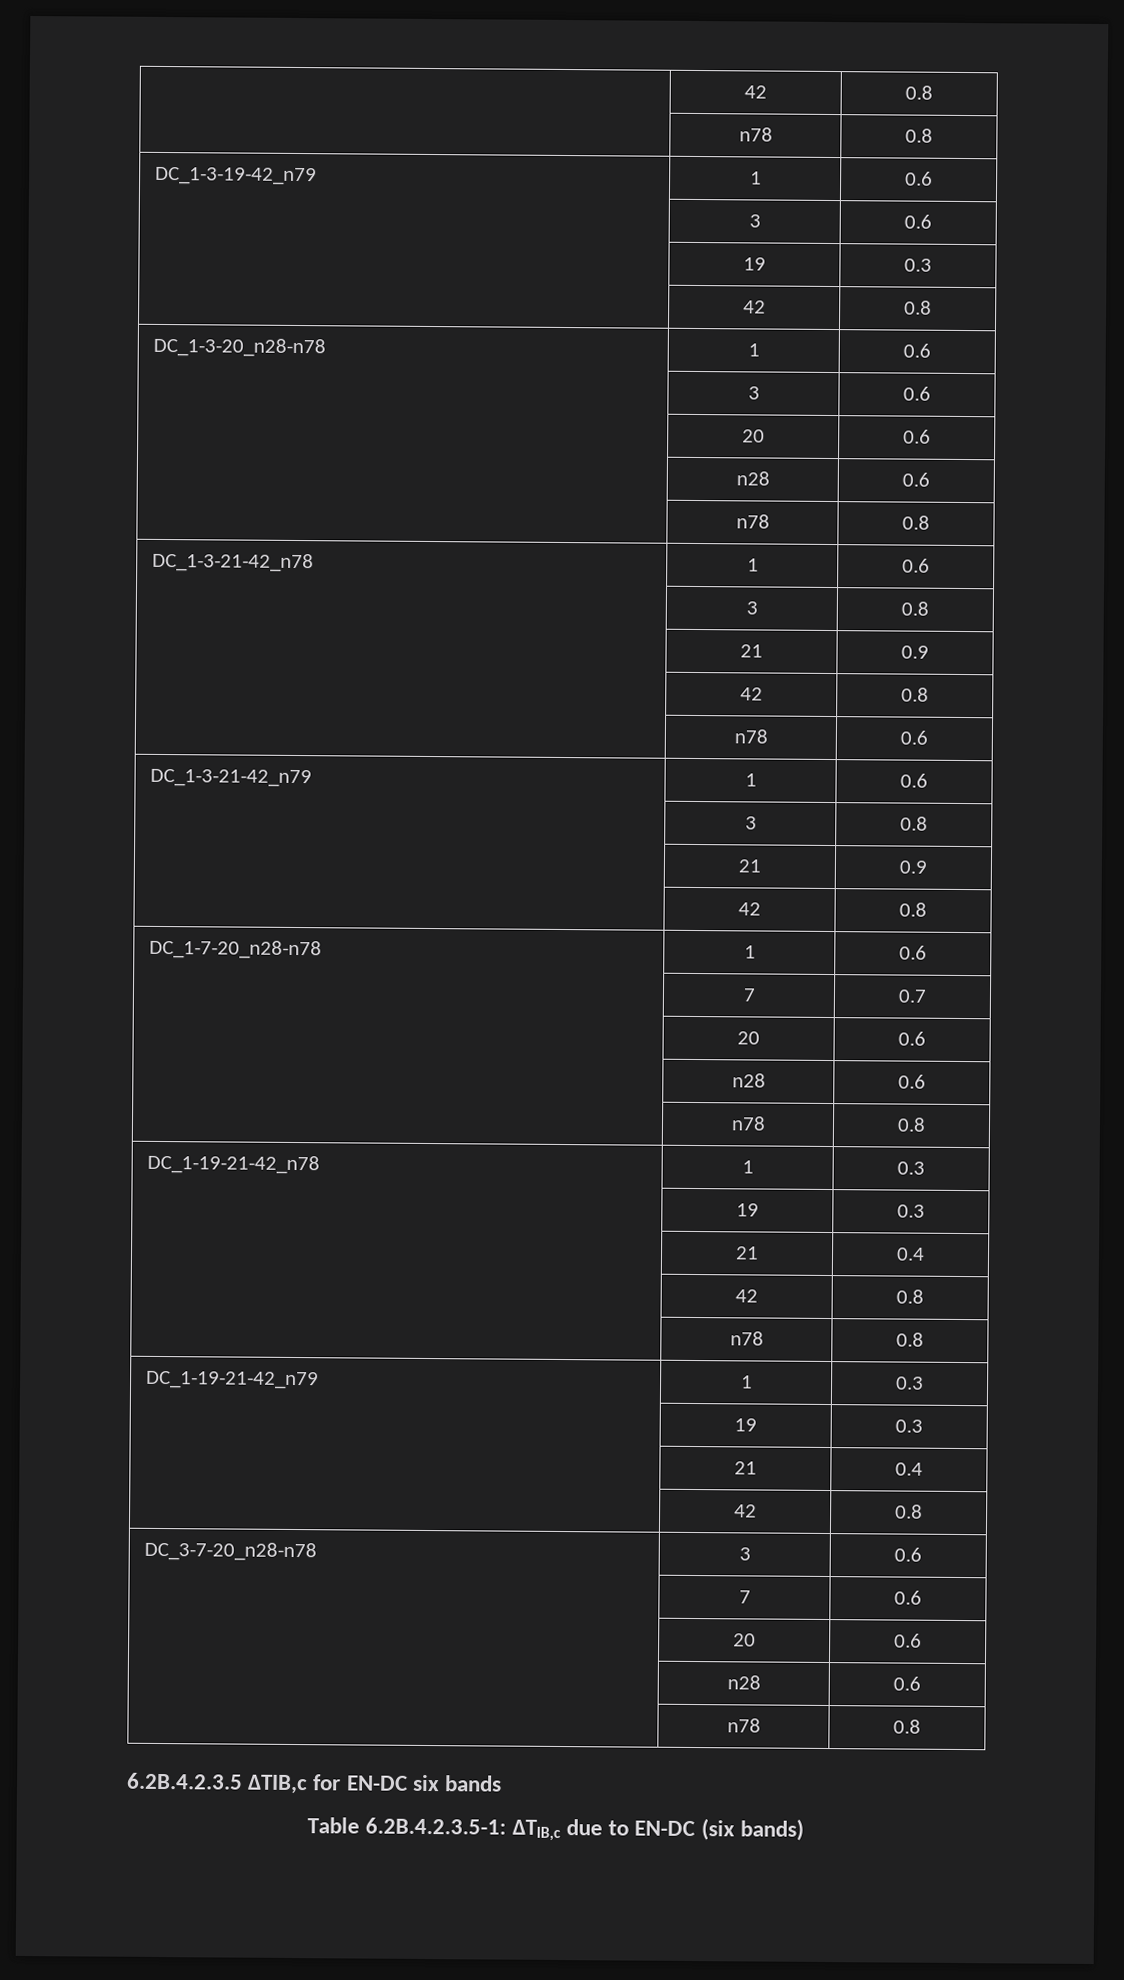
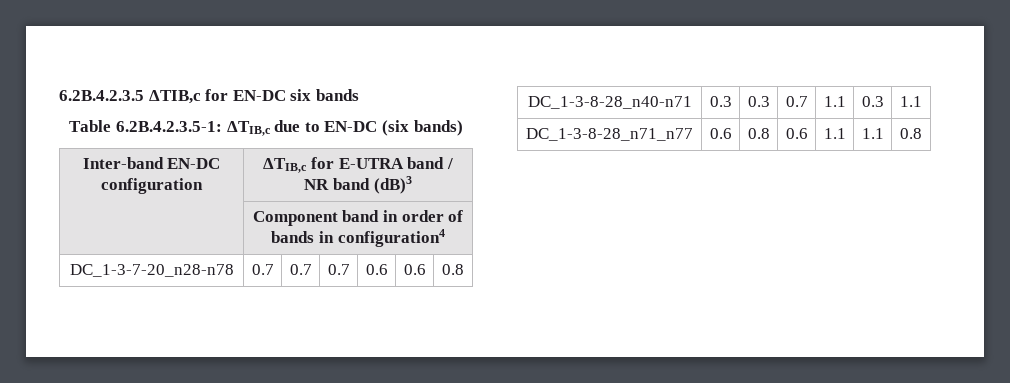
[744,85,767,99] [905,85,933,100] [738,127,773,142] [905,128,933,143] [154,166,317,186] [749,171,762,185] [905,171,933,186] [748,214,761,228] [904,214,932,229] [743,257,766,271] [904,258,932,272] [743,300,766,314] [904,300,932,315] [152,337,326,358] [747,343,760,357] [903,343,931,358] [747,386,760,400] [903,386,931,401] [742,429,765,443] [903,429,931,444] [735,471,770,486] [902,472,930,487] [735,514,770,529] [902,515,930,530] [151,552,314,573] [746,558,759,572] [902,558,930,573] [745,601,758,615] [901,601,929,616] [740,644,763,658] [901,645,929,659] [740,687,763,701] [901,687,929,702] [733,729,768,744] [900,730,928,745] [149,768,312,788] [744,773,757,787] [900,773,928,788] [744,816,757,830] [900,816,928,831] [738,859,761,873] [899,860,927,874] [738,902,761,916] [899,902,927,917] [148,939,322,960] [743,945,756,959] [899,945,927,960] [742,988,756,1002] [898,989,927,1003] [737,1031,760,1045] [898,1031,926,1046] [731,1073,766,1088] [898,1074,926,1089] [730,1116,766,1131] [897,1117,926,1132] [146,1154,320,1175] [741,1160,754,1174] [897,1161,925,1175] [736,1203,759,1217] [897,1204,925,1218] [735,1246,759,1260] [896,1247,925,1261] [735,1289,758,1303] [896,1289,924,1304] [729,1331,764,1346] [896,1332,924,1347] [145,1370,319,1390] [740,1375,753,1389] [896,1376,924,1390] [734,1418,757,1432] [895,1419,923,1433] [734,1461,757,1475] [895,1462,923,1476] [734,1504,757,1518] [895,1504,923,1519] [143,1541,317,1562] [738,1547,751,1561] [894,1547,922,1562] [738,1590,751,1604] [894,1590,922,1605] [733,1633,756,1647] [894,1633,922,1648] [726,1675,761,1690] [893,1676,921,1691] [726,1718,761,1733] [893,1719,921,1734] | 42 | 0.8 // | n78 | 0.8 // DC_1-3-19-42_n79 | 1 | 0.6 // | 3 | 0.6 // | 19 | 0.3 // | 42 | 0.8 // DC_1-3-20_n28-n78 | 1 | 0.6 // | 3 | 0.6 // | 20 | 0.6 // | n28 | 0.6 // | n78 | 0.8 // DC_1-3-21-42_n78 | 1 | 0.6 // | 3 | 0.8 // | 21 | 0.9 // | 42 | 0.8 // | n78 | 0.6 // DC_1-3-21-42_n79 | 1 | 0.6 // | 3 | 0.8 // | 21 | 0.9 // | 42 | 0.8 // DC_1-7-20_n28-n78 | 1 | 0.6 // | 7 | 0.7 // | 20 | 0.6 // | n28 | 0.6 // | n78 | 0.8 // DC_1-19-21-42_n78 | 1 | 0.3 // | 19 | 0.3 // | 21 | 0.4 // | 42 | 0.8 // | n78 | 0.8 // DC_1-19-21-42_n79 | 1 | 0.3 // | 19 | 0.3 // | 21 | 0.4 // | 42 | 0.8 // DC_3-7-20_n28-n78 | 3 | 0.6 // | 7 | 0.6 // | 20 | 0.6 // | n28 | 0.6 // | n78 | 0.8 // -> (59, 95) none
(804, 1829) none -> [82,157,221,169] [101,178,203,194] [263,157,453,173] [304,176,412,194] [252,210,464,226] [271,229,445,247] [69,264,234,277] [251,264,274,275] [289,264,312,275] [327,264,350,275] [365,264,388,275] [403,264,426,275] [442,264,464,275] [527,96,692,109] [709,96,732,107] [747,96,770,107] [785,96,808,107] [823,96,846,107] [861,96,884,107] [900,96,922,107] [526,128,693,141] [709,128,732,139] [747,128,770,139] [785,128,808,139] [823,128,846,139] [861,128,884,139] [900,128,922,139] // Inter-band EN-DC configuration | ΔTIB,c for E-UTRA band / NR band (dB)3 // | Component band in order of bands in configuration4 // DC_1-3-7-20_n28-n78 | 0.7 | 0.7 | 0.7 | 0.6 | 0.6 | 0.8 // DC_1-3-8-28_n40-n71 | 0.3 | 0.3 | 0.7 | 1.1 | 0.3 | 1.1 // DC_1-3-8-28_n71_n77 | 0.6 | 0.8 | 0.6 | 1.1 | 1.1 | 0.8

